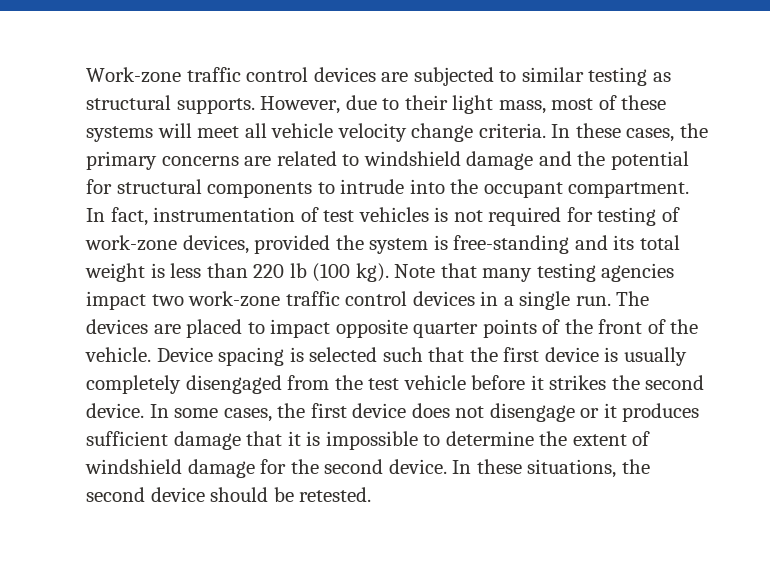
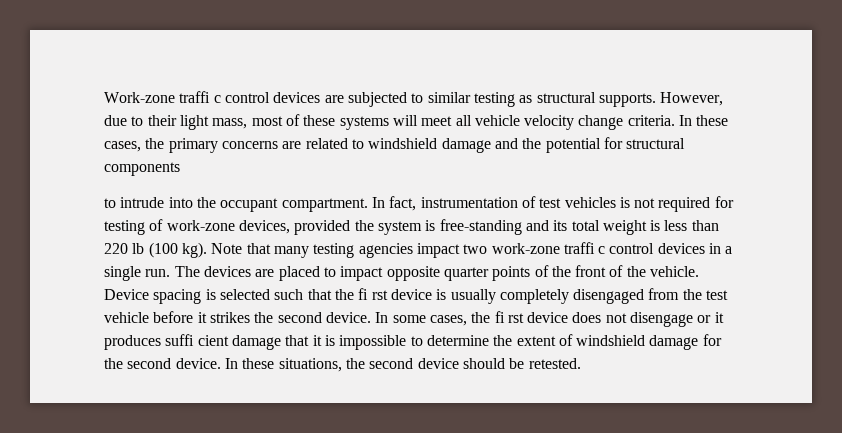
[186,67,241,82] traffic -> [179,91,221,103] traffi c
(313, 190) none -> (180, 169) //
[285,291,340,306] traffic -> [563,242,606,254] traffi c
[503,347,540,362] first -> [358,288,388,300] fi rst
[310,403,347,418] first -> [494,311,524,323] fi rst
[86,431,168,446] sufficient -> [165,334,229,346] suffi cient

